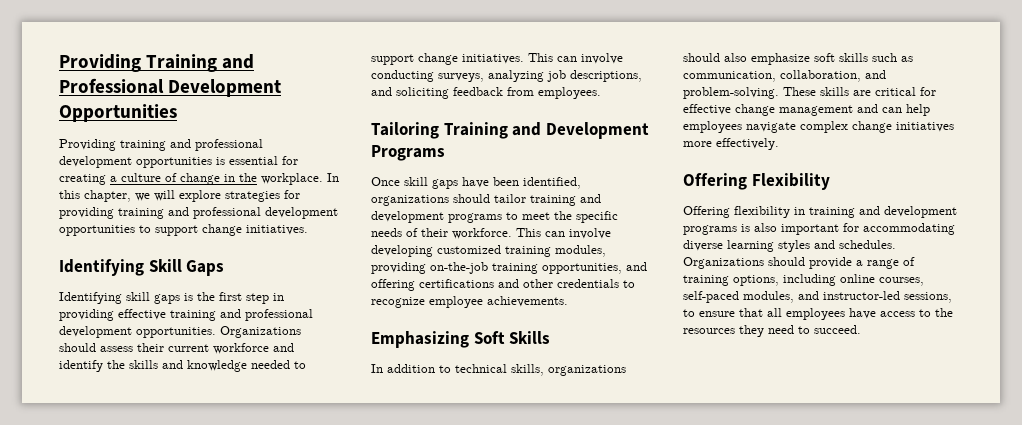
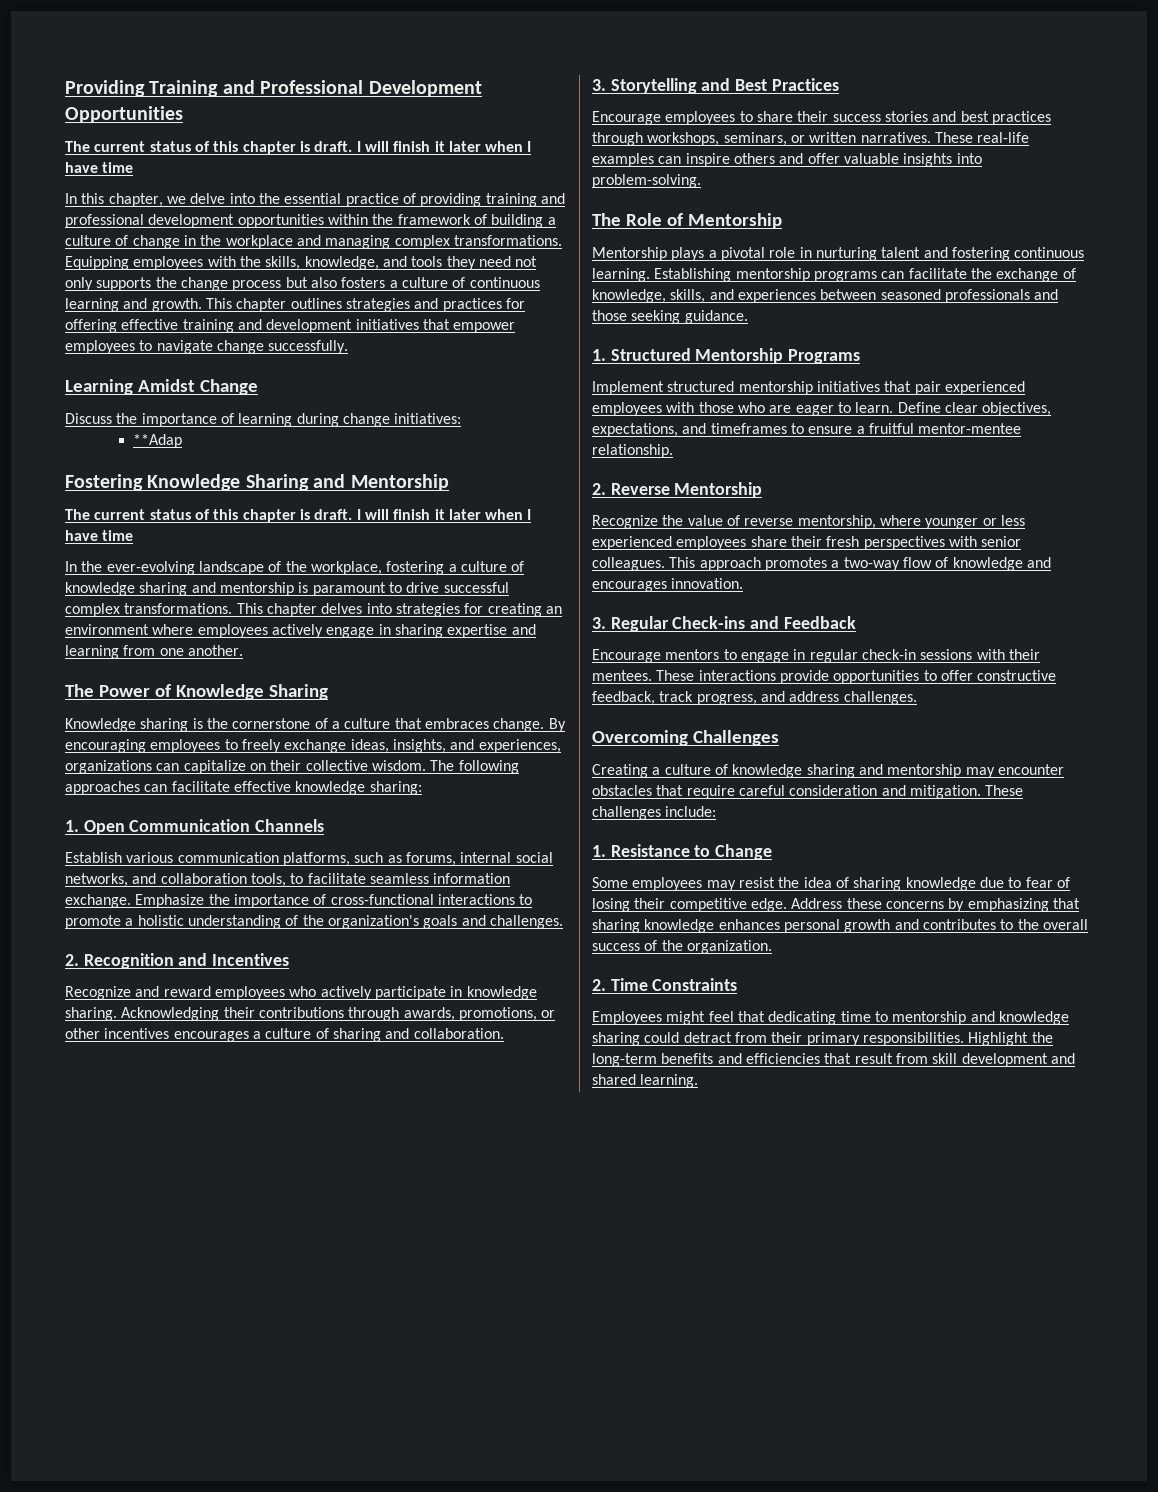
[59,139,263,151] [59,156,298,168] [59,174,106,185] Providing training and professional development opportunities is essential for creating -> [65,141,532,155] [65,162,134,173] [65,193,565,207] [65,214,544,228] The current status of this chapter is draft. I will finish it later when I have time // In this chapter, we delve into the essential practice of providing training and professional development opportunities within the framework of building
[261,173,339,185] [59,190,300,202] [59,207,338,219] [59,224,308,236] [59,259,225,276] [59,292,284,304] [59,309,313,321] [59,326,301,338] [59,343,294,354] [59,360,306,372] [371,53,623,65] [371,70,642,82] [371,87,601,99] [371,122,649,139] [371,145,445,161] [371,177,581,189] [371,194,601,206] [371,211,618,223] [371,228,611,239] [371,245,606,257] [371,262,647,274] [371,279,635,291] [371,296,568,308] [371,331,551,348] [371,364,626,376] [683,53,913,65] [683,70,886,82] [683,87,936,99] [683,104,930,116] [683,121,954,133] [683,138,779,150] [683,173,830,190] [683,206,957,218] [683,223,955,235] [683,240,896,252] [683,257,915,269] [683,274,924,286] [683,291,952,303] [683,308,953,320] [683,325,861,337] workplace. In this chapter, we will explore strategies for providing training and professional development opportunities to support change initiatives. // Identifying Skill Gaps // Identifying skill gaps is the first step in providing effective training and professional development opportunities. Organizations should assess their current workforce and identify the skills and knowledge needed to support change initiatives. This can involve conducting surveys, analyzing job descriptions, and soliciting feedback from employees. // Tailoring Training and Development Programs // Once skill gaps have been identified, organizations should tailor training and development programs to meet the specific needs of their workforce. This can involve developing customized training modules, providing on-the-job training opportunities, and offering certifications and other credentials to recognize employee achievements. // Emphasizing Soft Skills // In addition to technical skills, organizations should also emphasize soft skills such as communication, collaboration, and problem-solving. These skills are critical for effective change management and can help employees navigate complex change initiatives more effectively. // Offering Flexibility // Offering flexibility in training and development programs is also important for accommodating diverse learning styles and schedules. Organizations should provide a range of training options, including online courses, self-paced modules, and instructor-led sessions, to ensure that all employees have access to the resources they need to succeed. -> [225,235,562,249] [65,256,538,270] [65,277,540,291] [65,298,525,312] [65,319,516,333] [65,340,349,354] [65,379,258,395] [65,413,462,427] [133,434,183,448] [65,474,449,491] [65,509,532,523] [65,530,134,541] [65,561,525,575] [65,582,509,596] [65,603,562,617] [65,624,536,638] [65,645,243,659] [65,684,328,700] [65,718,566,732] [65,739,561,753] [65,760,519,774] [65,781,422,795] [65,819,325,835] [65,852,553,866] [65,873,511,887] [65,894,533,908] [65,915,563,929] [65,953,290,969] [65,986,537,1000] [65,1007,556,1021] [65,1028,504,1042] [592,78,839,94] [592,111,1051,125] [592,132,1030,146] [592,153,982,167] [592,174,701,188] [592,213,782,229] [592,247,1085,261] [592,268,1076,282] [592,289,1059,303] [592,310,748,324] [592,348,861,364] [592,381,1025,395] [592,402,1052,416] [592,423,1022,437] [592,444,673,458] [592,482,763,498] [592,515,1025,529] [592,536,1022,550] [592,557,1051,571] [592,578,744,592] [592,616,856,632] [592,649,1040,663] [592,670,1057,684] [592,691,917,705] [592,730,779,746] [592,764,1064,778] [592,785,1024,799] [592,806,717,820] [592,844,773,860] [592,877,1070,891] [592,898,1080,912] [592,919,1088,933] [592,940,772,954] [592,978,738,991] [592,1011,1069,1025] [592,1032,1053,1046] [592,1053,1075,1067] [592,1074,699,1088] workplace and managing complex transformations. Equipping employees with the skills, knowledge, and tools they need not only supports the change process but also fosters a culture of continuous learning and growth. This chapter outlines strategies and practices for offering effective training and development initiatives that empower employees to navigate change successfully. // Learning Amidst Change // Discuss the importance of learning during change initiatives: // **Adap // Fostering Knowledge Sharing and Mentorship // The current status of this chapter is draft. I will finish it later when I have time // In the ever-evolving landscape of the workplace, fostering a culture of knowledge sharing and mentorship is paramount to drive successful complex transformations. This chapter delves into strategies for creating an environment where employees actively engage in sharing expertise and learning from one another. // The Power of Knowledge Sharing // Knowledge sharing is the cornerstone of a culture that embraces change. By encouraging employees to freely exchange ideas, insights, and experiences, organizations can capitalize on their collective wisdom. The following approaches can facilitate effective knowledge sharing: // 1. Open Communication Channels // Establish various communication platforms, such as forums, internal social networks, and collaboration tools, to facilitate seamless information exchange. Emphasize the importance of cross-functional interactions to promote a holistic understanding of the organization's goals and challenges. // 2. Recognition and Incentives // Recognize and reward employees who actively participate in knowledge sharing. Acknowledging their contributions through awards, promotions, or other incentives encourages a culture of sharing and collaboration. // 3. Storytelling and Best Practices // Encourage employees to share their success stories and best practices through workshops, seminars, or written narratives. These real-life examples can inspire others and offer valuable insights into problem-solving. // The Role of Mentorship // Mentorship plays a pivotal role in nurturing talent and fostering continuous learning. Establishing mentorship programs can facilitate the exchange of knowledge, skills, and experiences between seasoned professionals and those seeking guidance. // 1. Structured Mentorship Programs // Implement structured mentorship initiatives that pair experienced employees with those who are eager to learn. Define clear objectives, expectations, and timeframes to ensure a fruitful mentor-mentee relationship. // 2. Reverse Mentorship // Recognize the value of reverse mentorship, where younger or less experienced employees share their fresh perspectives with senior colleagues. This approach promotes a two-way flow of knowledge and encourages innovation. // 3. Regular Check-ins and Feedback // Encourage mentors to engage in regular check-in sessions with their mentees. These interactions provide opportunities to offer constructive feedback, track progress, and address challenges. // Overcoming Challenges // Creating a culture of knowledge sharing and mentorship may encounter obstacles that require careful consideration and mitigation. These challenges include: // 1. Resistance to Change // Some employees may resist the idea of sharing knowledge due to fear of losing their competitive edge. Address these concerns by emphasizing that sharing knowledge enhances personal growth and contributes to the overall success of the organization. // 2. Time Constraints // Employees might feel that dedicating time to mentorship and knowledge sharing could detract from their primary responsibilities. Highlight the long-term benefits and efficiencies that result from skill development and shared learning.

